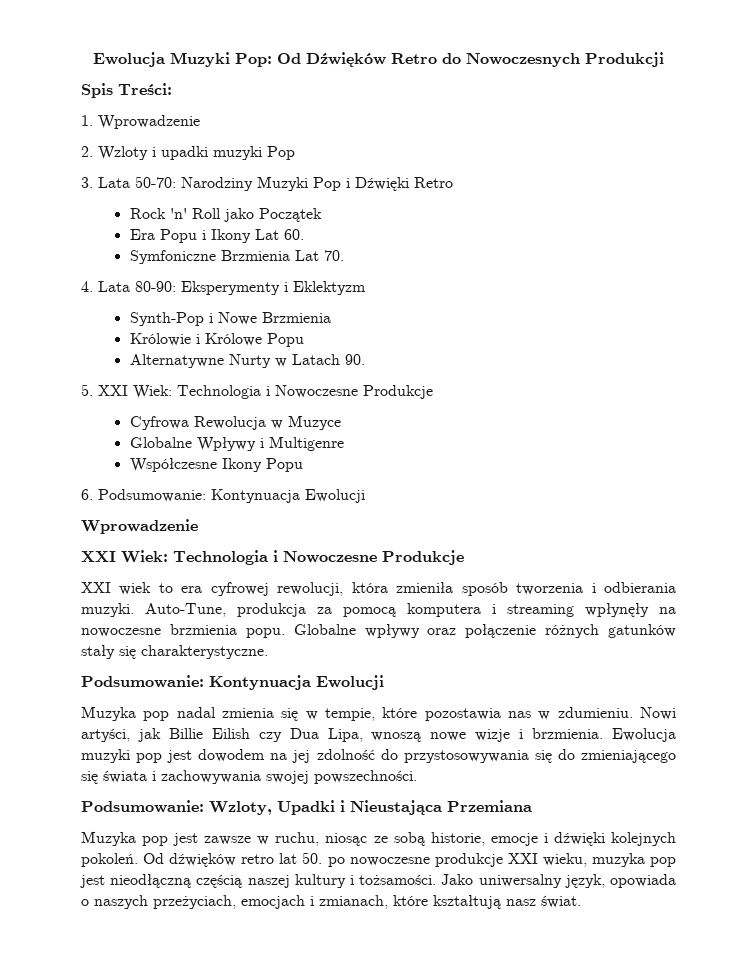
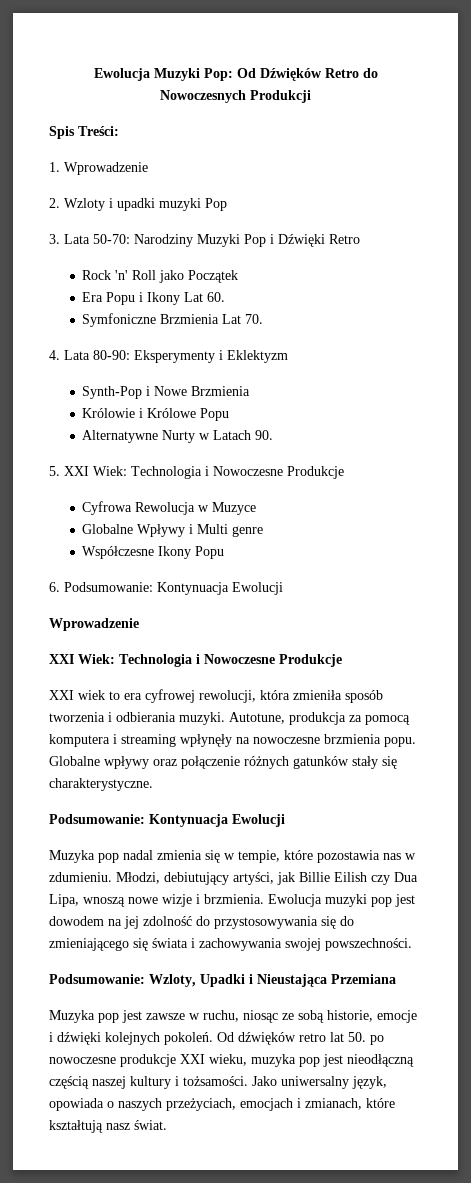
[268,436,344,451] Multigenre -> [197,524,264,537] Multi genre
[145,603,226,617] Auto-Tune, -> [229,712,285,724] Autotune,
[640,707,676,720] Nowi -> [116,872,229,885] Młodzi, debiutujący

